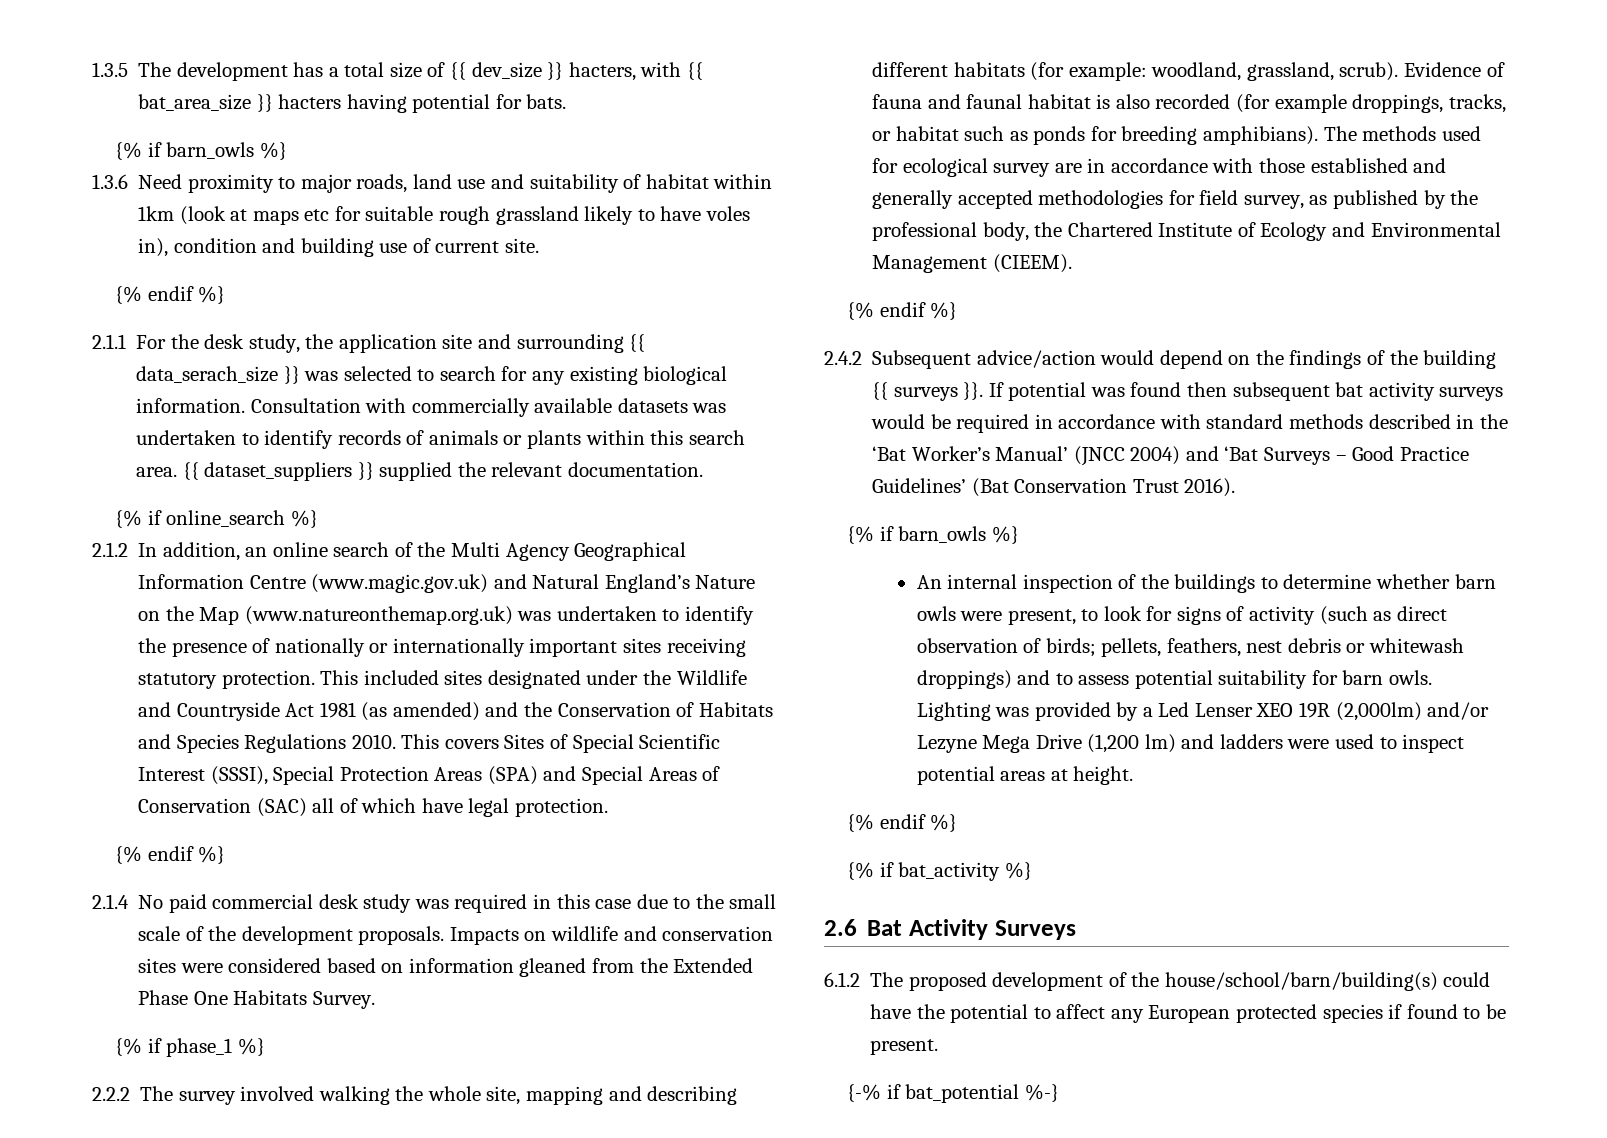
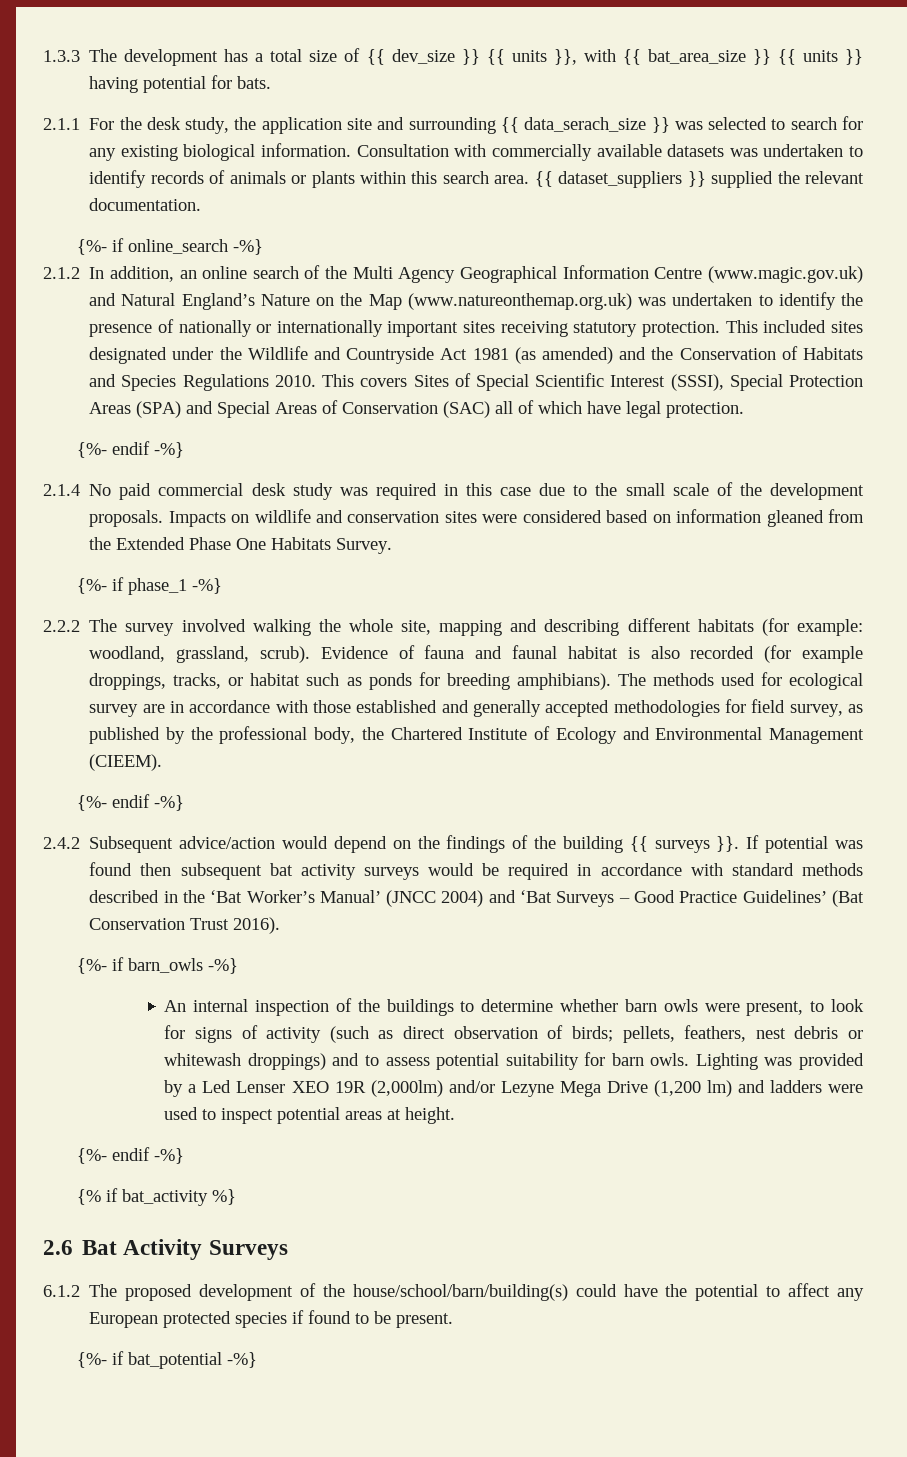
[92,62,128,77] 1.3.5 -> [43,50,80,62] 1.3.3
[568,62,636,81] hacters, -> [486,49,577,65] {{ units }},
[278,94,342,109] hacters -> [777,49,863,65] {{ units }}
[115,142,287,160] [92,174,773,193] [138,206,750,225] [138,238,539,257] [115,286,226,304] // {% if barn_owls %} // 1.3.6 Need proximity to major roads, land use and suitability of habitat within 1km (look at maps etc for suitable rough grassland likely to have voles in), condition and building use of current site. // {% endif %} -> (272, 82) none
[115,510,143,528] {% -> [76,239,107,255] {%-
[290,510,318,528] %} -> [232,239,263,255] -%}
[115,846,226,864] {% endif %} -> [76,441,184,458] {%- endif -%}
[115,1038,143,1056] {% -> [76,578,107,594] {%-
[237,1038,265,1056] %} -> [191,578,222,594] -%}
[847,302,958,320] {% endif %} -> [76,794,184,811] {%- endif -%}
[847,526,1019,544] {% if barn_owls %} -> [76,957,238,974] {%- if barn_owls -%}
[847,814,958,832] {% endif %} -> [76,1147,184,1164] {%- endif -%}
[847,1084,882,1102] {-% -> [76,1352,107,1368] {%-
[1024,1084,1059,1102] %-} -> [226,1352,257,1368] -%}

